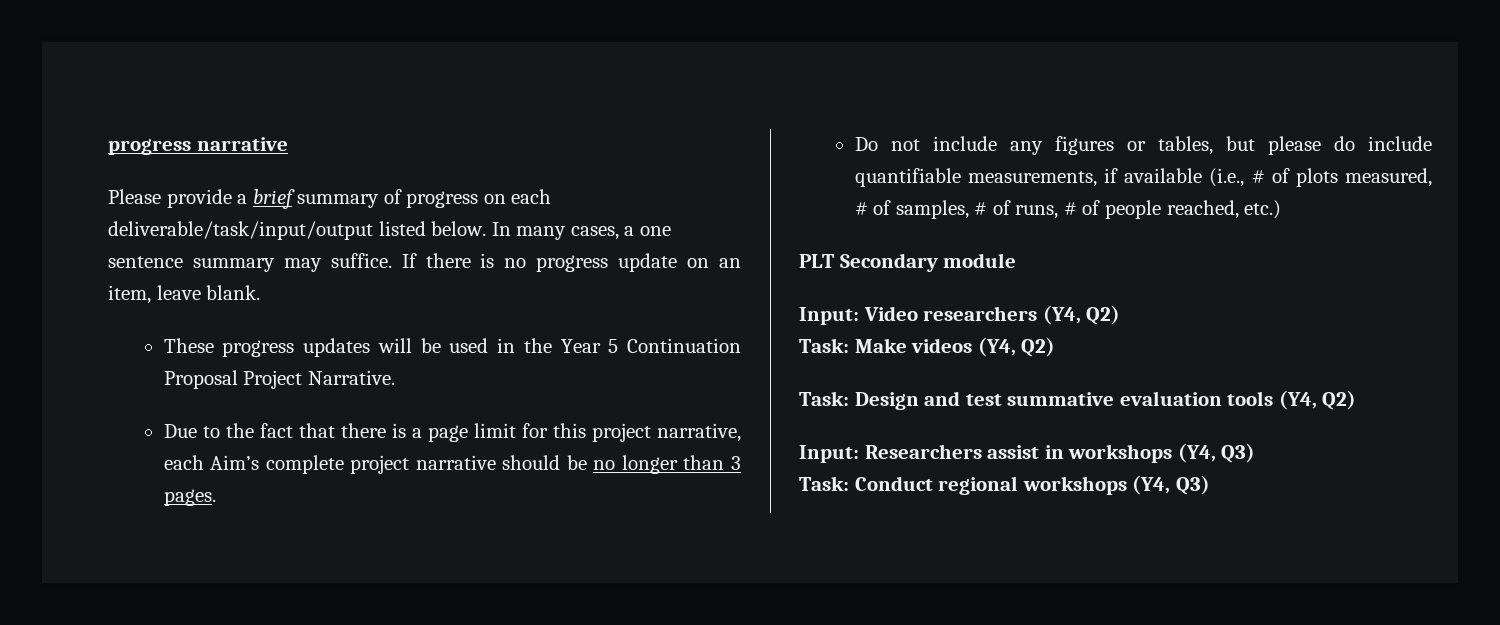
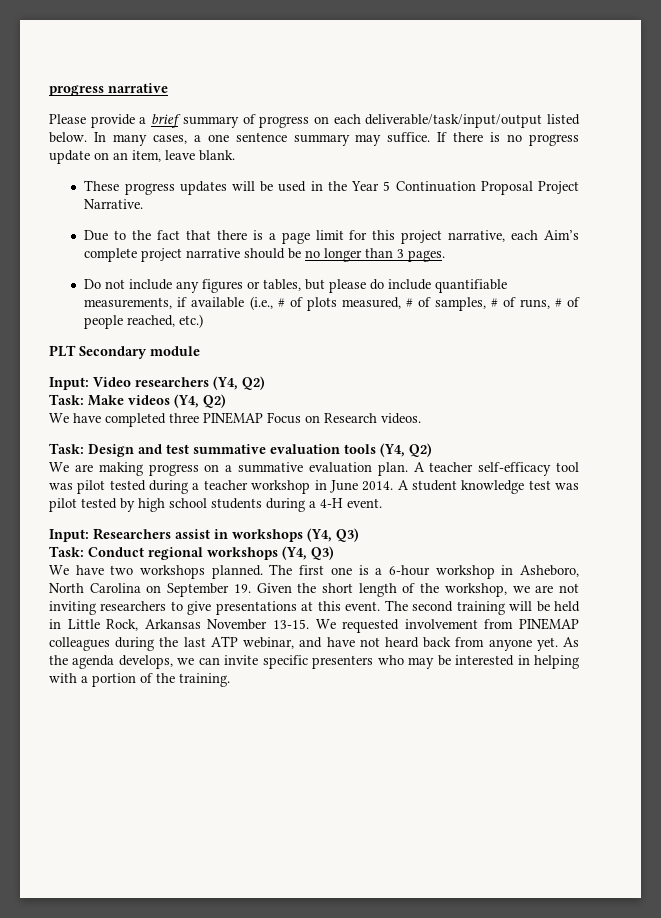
(1056, 347) none -> [49,412,421,427] // We have completed three PINEMAP Focus on Research videos.
(1357, 400) none -> [49,462,579,476] [49,480,579,494] [49,498,382,512] // We are making progress on a summative evaluation plan. A teacher self-efficacy tool was pilot tested during a teacher workshop in June 2014. A student knowledge test was pilot tested by high school students during a 4-H event.
(1210, 485) none -> [49,564,579,579] [49,583,580,597] [49,600,580,615] [49,618,580,633] [49,636,580,651] [49,655,579,669] [49,673,230,687] // We have two workshops planned. The first one is a 6-hour workshop in Asheboro, North Carolina on September 19. Given the short length of the workshop, we are not inviting researchers to give presentations at this event. The second training will be held in Little Rock, Arkansas November 13-15. We requested involvement from PINEMAP colleagues during the last ATP webinar, and have not heard back from anyone yet. As the agenda develops, we can invite specific presenters who may be interested in helping with a portion of the training.

